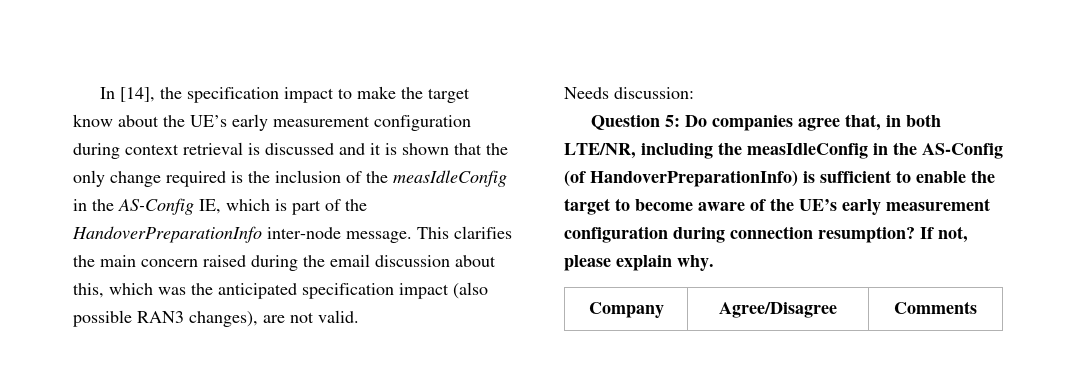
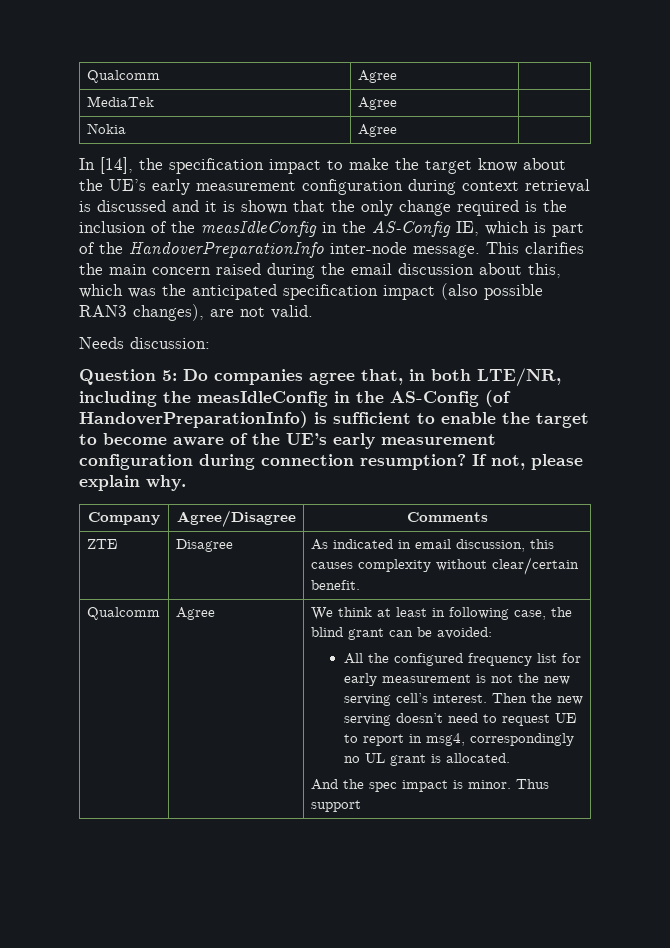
(100, 93) none -> [86,70,160,83] [357,70,397,83] [86,96,154,107] [357,97,397,110] [86,123,126,134] [357,124,397,137] Qualcomm | Agree | // MediaTek | Agree | // Nokia | Agree | //
(977, 307) none -> [86,539,117,549] [175,539,233,552] [310,539,554,552] [310,557,579,575] [310,580,360,590] [86,607,160,620] [175,607,215,620] [310,607,572,620] [310,627,492,640] [343,653,581,666] [343,673,570,686] [343,693,583,706] [343,713,576,726] [343,733,574,746] [343,753,510,766] [310,779,549,792] [310,800,361,812] // ZTE | Disagree | As indicated in email discussion, this causes complexity without clear/certain benefit. // Qualcomm | Agree | We think at least in following case, the blind grant can be avoided: // All the configured frequency list for early measurement is not the new serving cell’s interest. Then the new serving doesn’t need to request UE to report in msg4, correspondingly no UL grant is allocated. // And the spec impact is minor. Thus support

